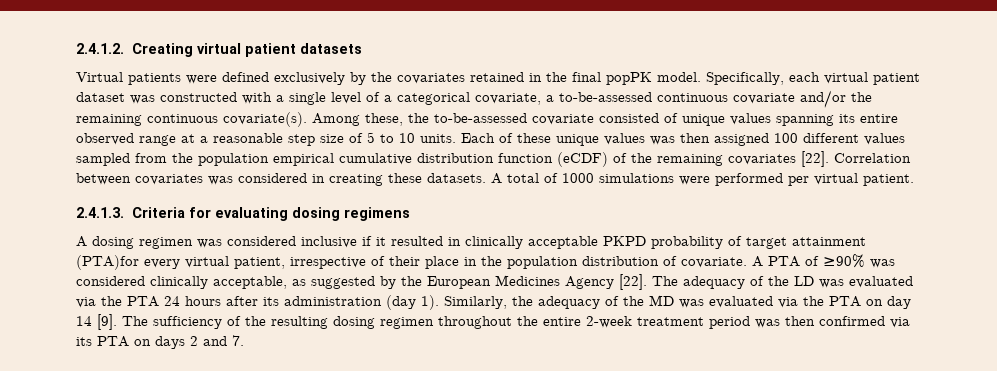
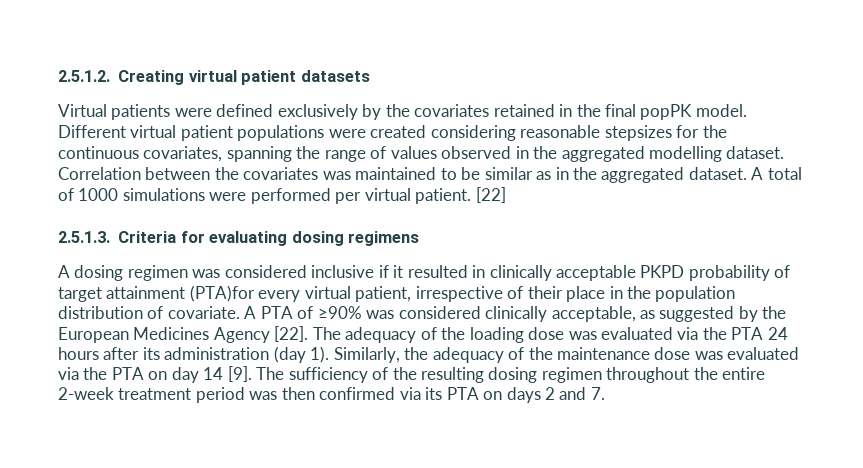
[76,43,124,54] 2.4.1.2. -> [58,70,110,82] 2.5.1.2.
[706,72,920,85] [76,90,872,108] [76,112,898,127] [76,132,905,146] [76,151,829,167] Specifically, each virtual patient dataset was constructed with a single level of a categorical covariate, a to-be-assessed continuous covariate and/or the remaining continuous covariate(s). Among these, the to-be-assessed covariate consisted of unique values spanning its entire observed range at a reasonable step size of 5 to 10 units. Each of these unique values was then assigned 100 different values sampled from the population empirical cumulative distribution function (eCDF) of the remaining covariates [22]. -> [58,125,727,141] [58,146,785,162] Different virtual patient populations were created considering reasonable stepsizes for the continuous covariates, spanning the range of values observed in the aggregated modelling dataset.
(131, 179) none -> [214,167,239,180] the
[238,173,486,186] considered in creating these datasets. -> [355,167,747,183] maintained to be similar as in the aggregated dataset.
[76,207,124,218] // 2.4.1.3. -> [475,187,506,203] [58,231,110,243] [22] // 2.5.1.3.
[794,276,814,286] LD -> [469,327,565,343] loading dose
[649,295,674,306] MD -> [557,347,691,360] maintenance dose

